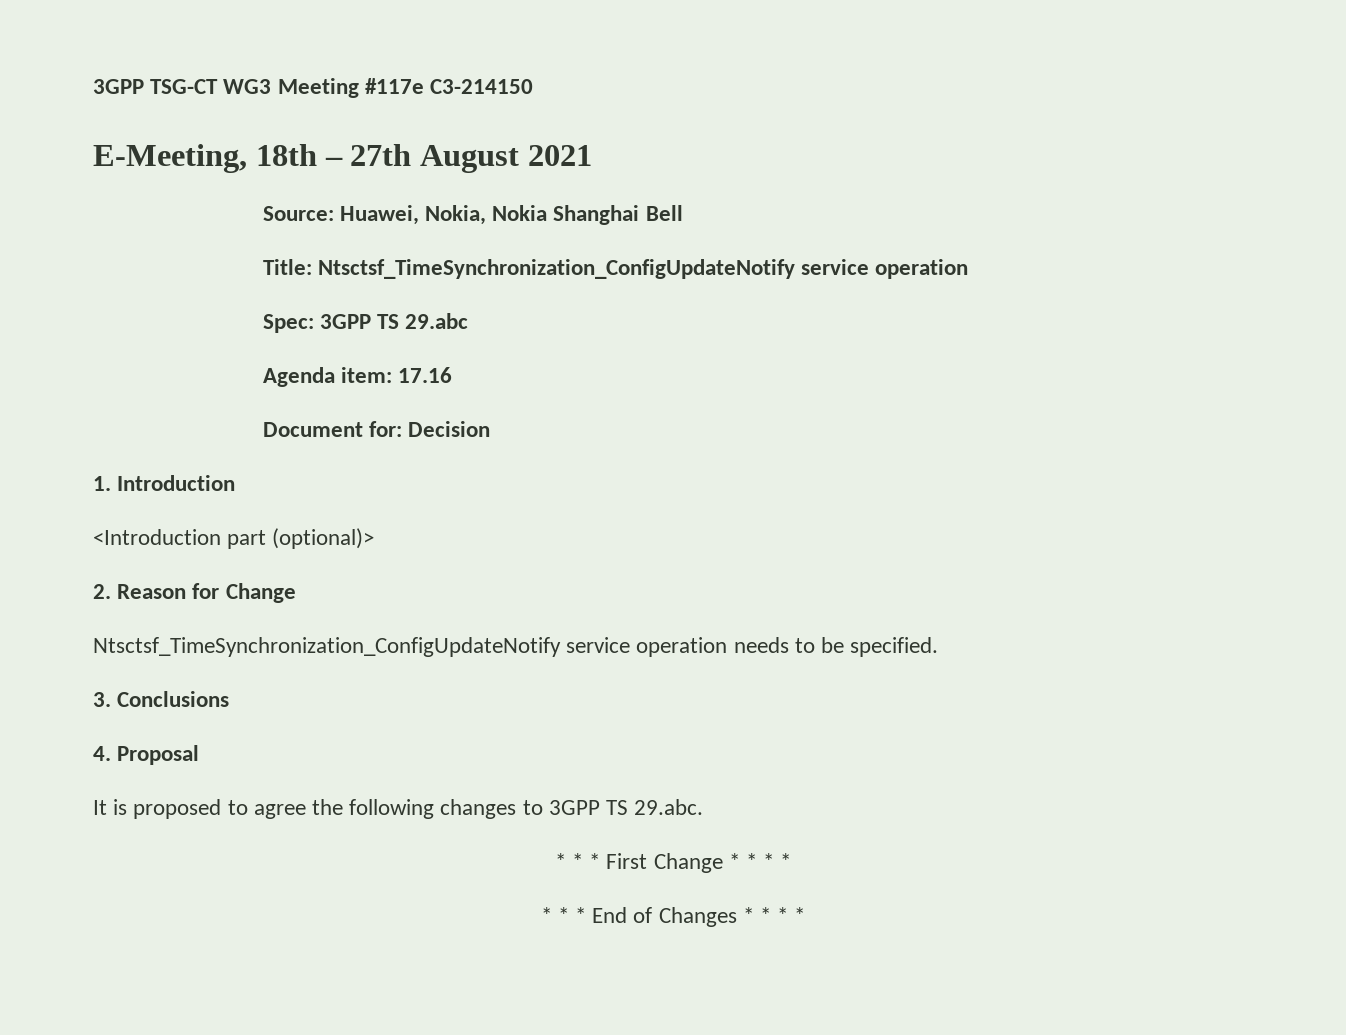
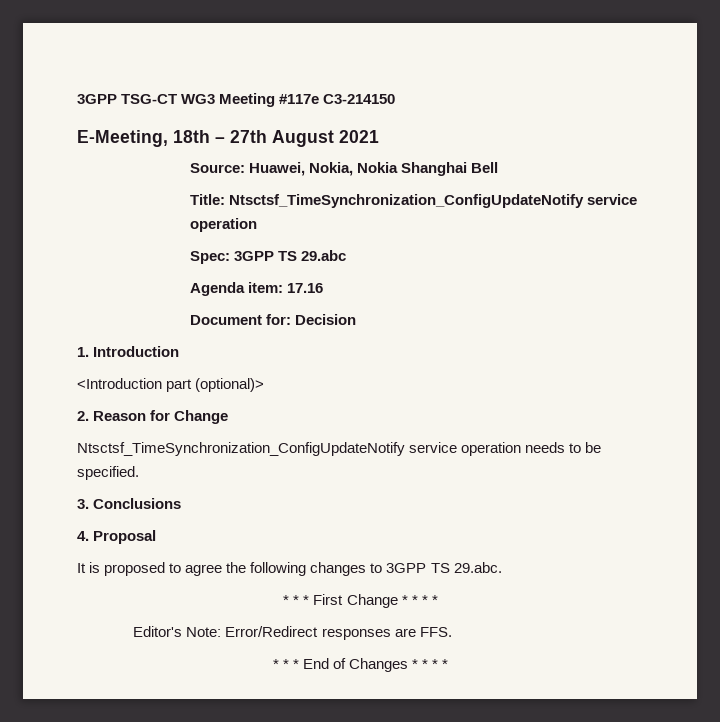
(792, 861) none -> [133,626,452,640] // Editor's Note: Error/Redirect responses are FFS.

